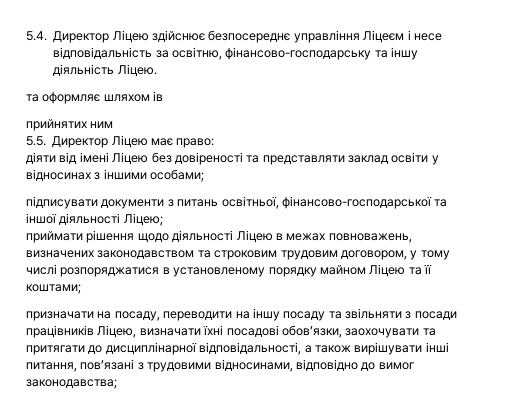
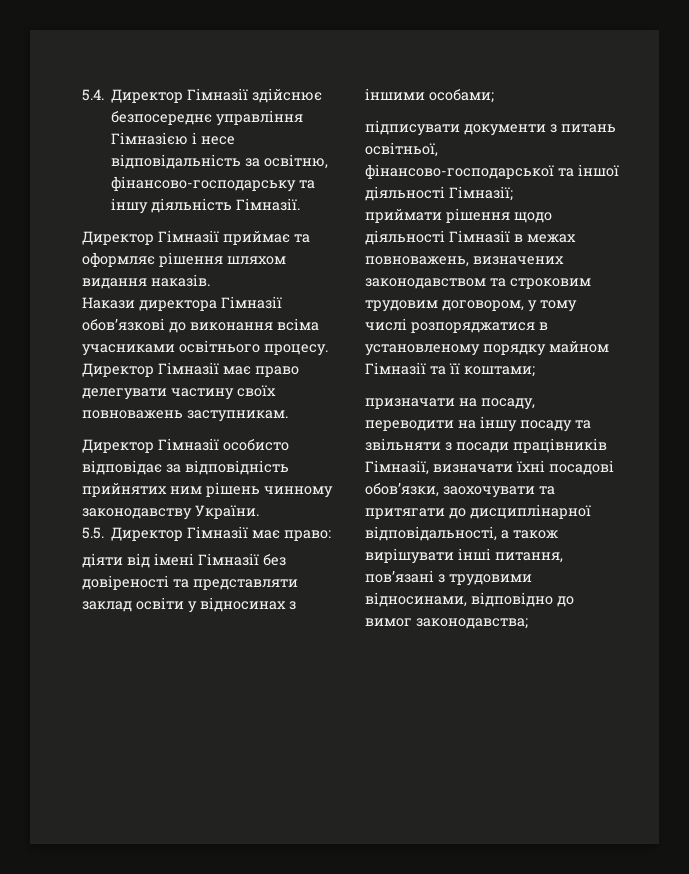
[112,30,149,43] Ліцею -> [187,88,249,101] Гімназії
[363,30,405,43] Ліцеєм -> [111,132,189,145] Гімназією
[117,64,157,77] [26,91,164,104] [26,119,114,131] Ліцею. // та оформляє шляхом ів // прийнятих ним -> [236,198,301,211] [82,230,310,245] [82,252,286,267] [82,274,210,289] [82,296,282,311] [82,318,319,333] [82,340,328,356] [82,362,299,377] [82,385,276,400] [82,410,288,422] [82,438,289,453] [82,460,289,475] [82,482,333,498] [82,505,259,520] Гімназії. // Директор Гімназії приймає та оформляє рішення шляхом видання наказів. // Накази директора Гімназії обов’язкові до виконання всіма учасниками освітнього процесу. Директор Гімназії має право делегувати частину своїх повноважень заступникам. // Директор Гімназії особисто відповідає за відповідність прийнятих ним рішень чинному законодавству України.
[111,135,148,148] Ліцею -> [187,526,249,539] Гімназії
[112,152,149,165] Ліцею -> [198,553,259,566] Гімназії
[123,213,163,226] Ліцею; -> [449,186,513,201] Гімназії;
[236,230,273,243] Ліцею -> [449,230,510,243] Гімназії
[369,264,406,277] Ліцею -> [365,362,426,375] Гімназії
[97,325,137,338] Ліцею, -> [365,460,429,475] Гімназії,

